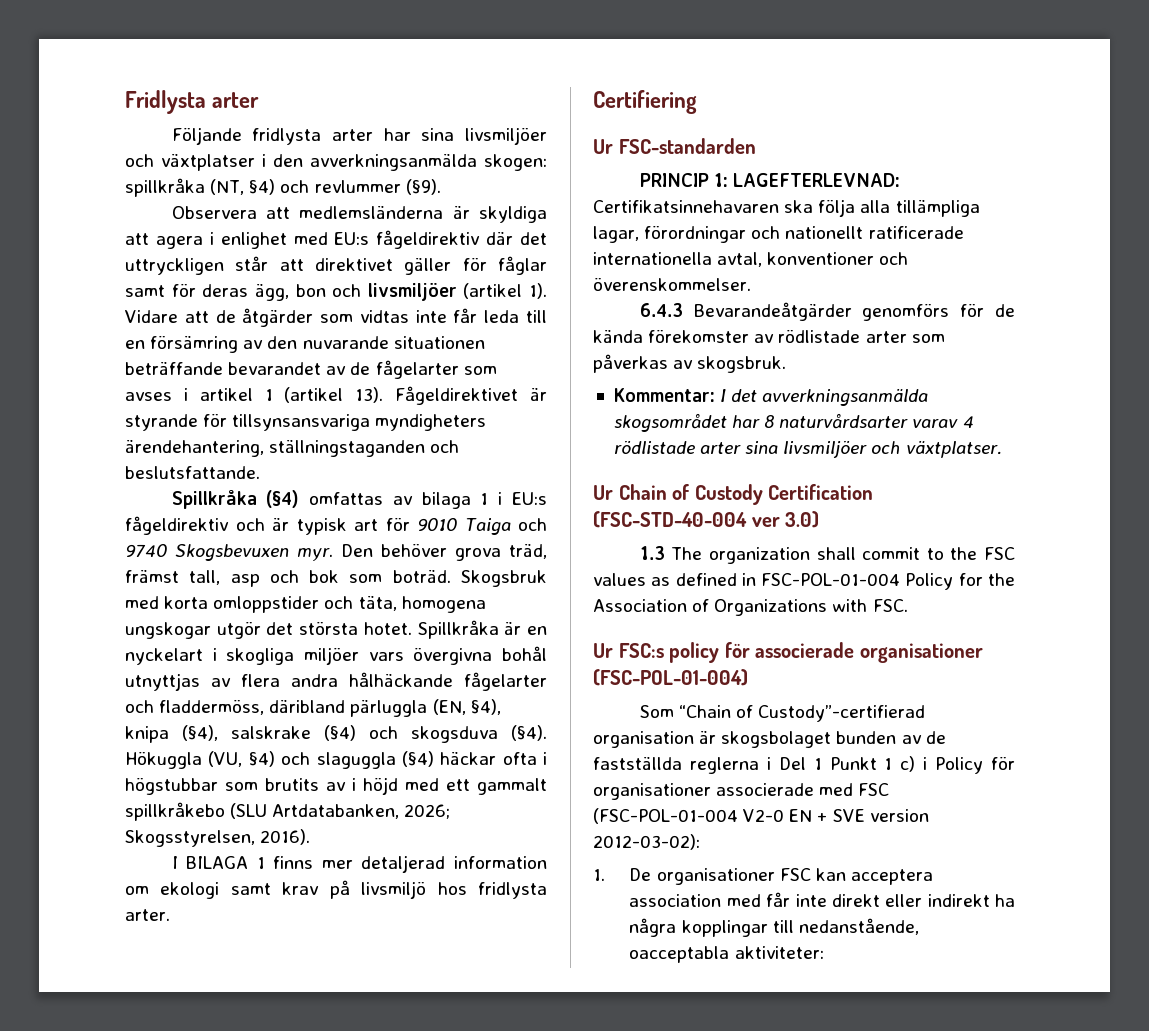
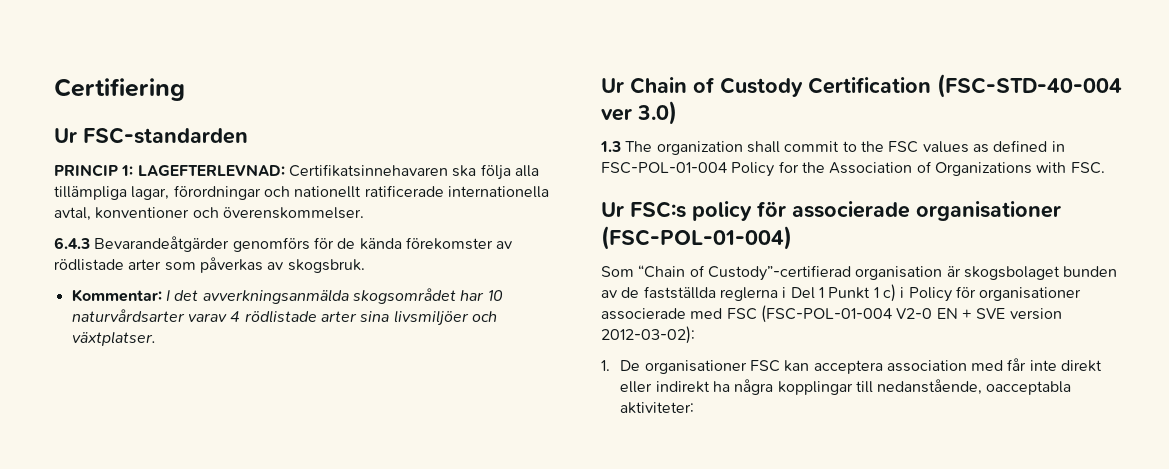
[125,90,260,114] [171,127,547,145] [125,154,547,171] [125,178,441,197] [171,206,548,223] [125,230,547,249] [125,256,547,275] [125,283,547,301] [125,308,547,327] [125,335,485,353] [125,360,497,379] [125,386,547,405] [125,413,487,431] [125,440,460,457] [125,466,260,479] [171,490,547,509] [125,516,547,535] [125,543,547,561] [125,570,547,587] [125,596,486,613] [125,620,547,639] [125,646,547,665] [125,672,547,691] [125,699,501,717] [125,725,547,743] [125,751,547,769] [125,777,547,795] [125,802,451,821] [125,829,311,847] [171,855,547,873] [125,880,548,899] [125,909,170,921] Fridlysta arter // Följande fridlysta arter har sina livsmiljöer och växtplatser i den avverkningsanmälda skogen: spillkråka (NT, §4) och revlummer (§9). // Observera att medlemsländerna är skyldiga att agera i enlighet med EU:s fågeldirektiv där det uttryckligen står att direktivet gäller för fåglar samt för deras ägg, bon och livsmiljöer (artikel 1). Vidare att de åtgärder som vidtas inte får leda till en försämring av den nuvarande situationen beträffande bevarandet av de fågelarter som avses i artikel 1 (artikel 13). Fågeldirektivet är styrande för tillsynsansvariga myndigheters ärendehantering, ställningstaganden och beslutsfattande. // Spillkråka (§4) omfattas av bilaga 1 i EU:s fågeldirektiv och är typisk art för 9010 Taiga och 9740 Skogsbevuxen myr. Den behöver grova träd, främst tall, asp och bok som boträd. Skogsbruk med korta omloppstider och täta, homogena ungskogar utgör det största hotet. Spillkråka är en nyckelart i skogliga miljöer vars övergivna bohål utnyttjas av flera andra hålhäckande fågelarter och fladdermöss, däribland pärluggla (EN, §4), knipa (§4), salskrake (§4) och skogsduva (§4). Hökuggla (VU, §4) och slaguggla (§4) häckar ofta i högstubbar som brutits av i höjd med ett gammalt spillkråkebo (SLU Artdatabanken, 2026; Skogsstyrelsen, 2016). // I BILAGA 1 finns mer detaljerad information om ekologi samt krav på livsmiljö hos fridlysta arter. // -> (54, 89) none
[764,415,775,428] 8 -> [487,290,503,301] 10

